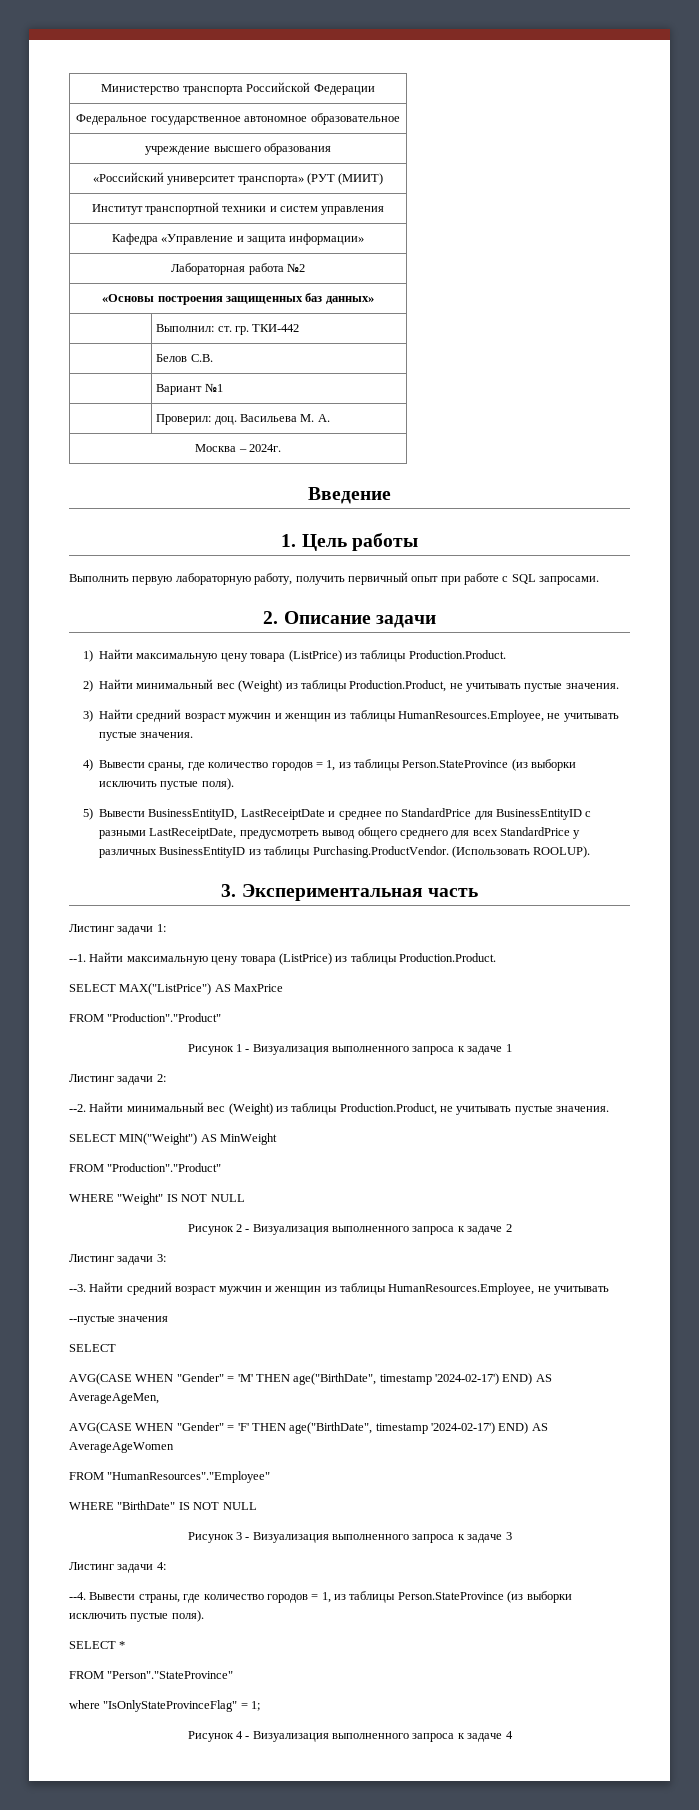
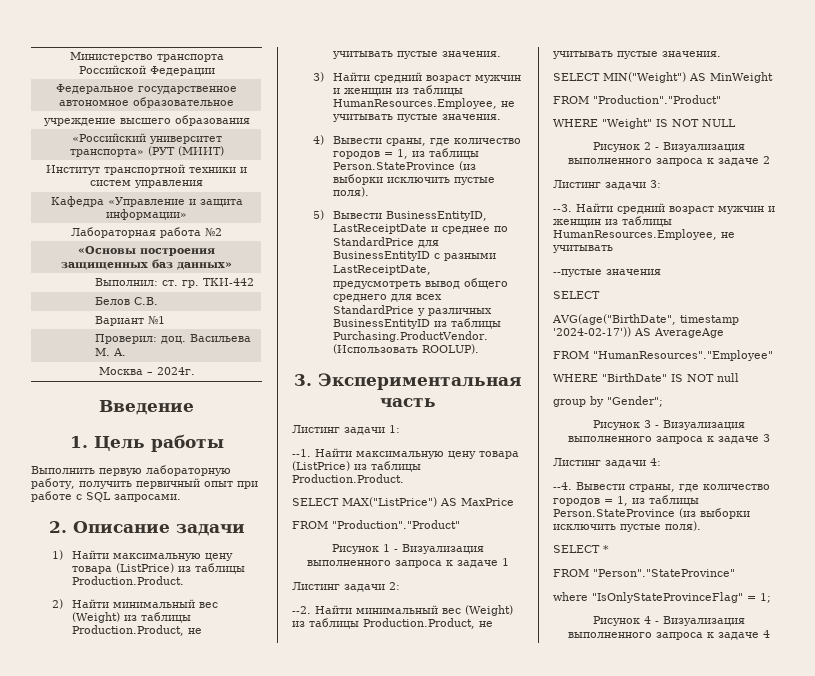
[69,1373,552,1385] [69,1393,159,1404] [69,1422,548,1434] [69,1442,174,1453] AVG(CASE WHEN "Gender" = 'M' THEN age("BirthDate", timestamp '2024-02-17') END) AS AverageAgeMen, // AVG(CASE WHEN "Gender" = 'F' THEN age("BirthDate", timestamp '2024-02-17') END) AS AverageAgeWomen -> [552,314,739,325] [553,327,724,338] AVG(age("BirthDate", timestamp '2024-02-17')) AS AverageAge
[222,1502,257,1510] NULL -> [717,373,739,382] [553,396,663,407] null // group by "Gender";

